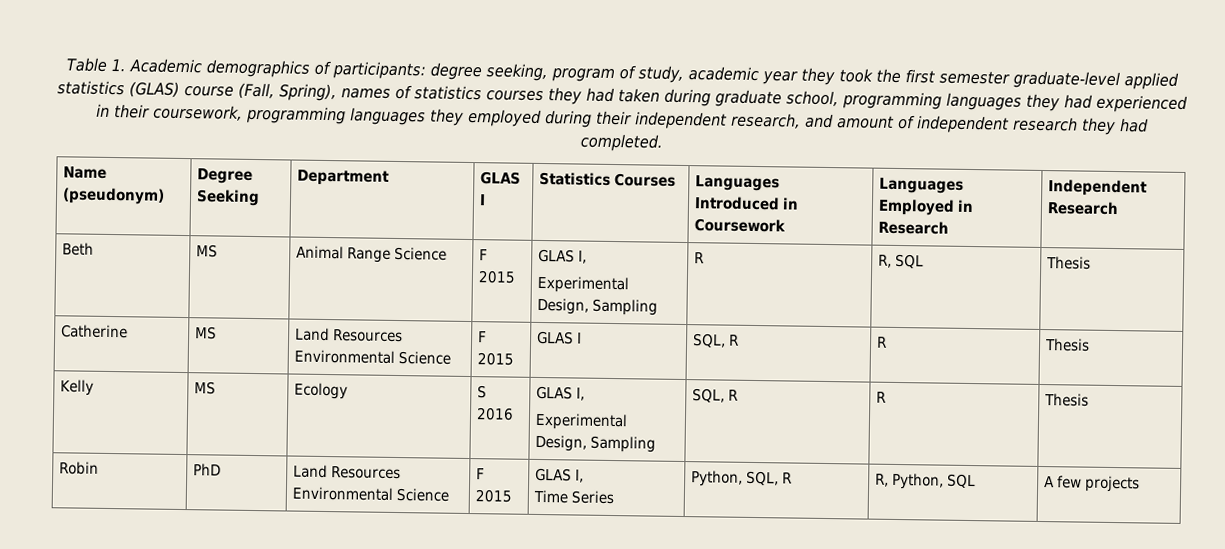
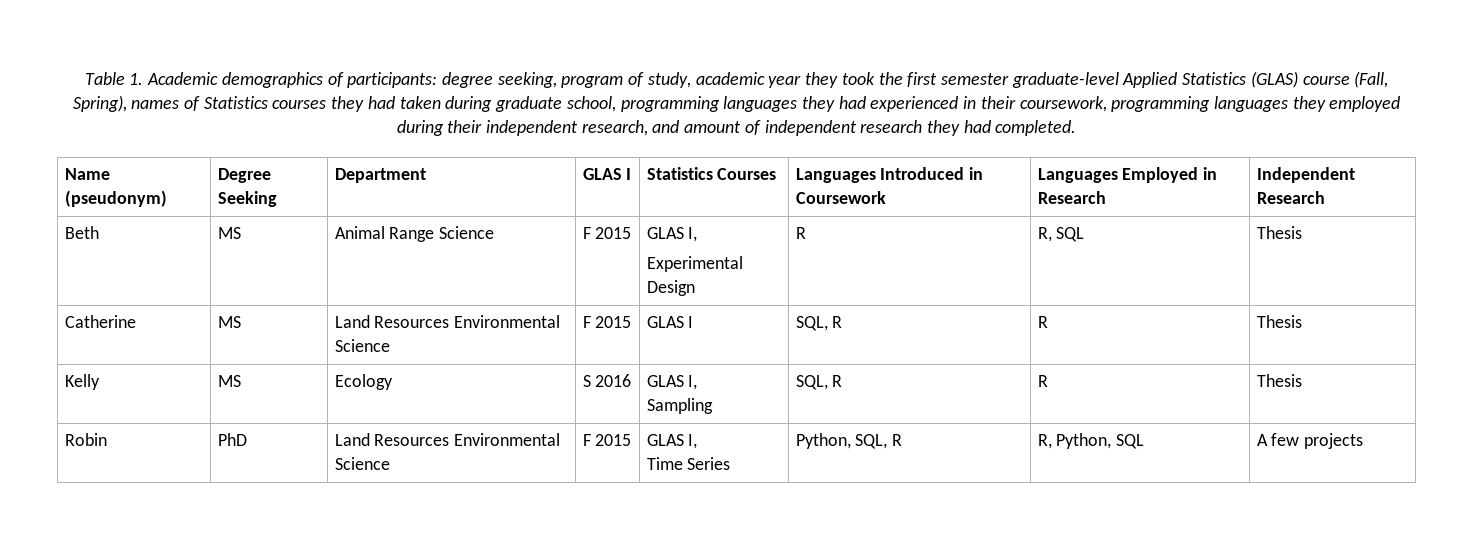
[1124,72,1180,90] [57,80,125,96] applied statistics -> [1122,72,1247,88] Applied Statistics
[414,85,482,101] statistics -> [203,96,268,109] Statistics
[536,297,658,316] Design, Sampling -> [646,280,695,296] Design
[534,412,628,431] [534,434,587,452] Experimental Design, -> (698, 382) none

